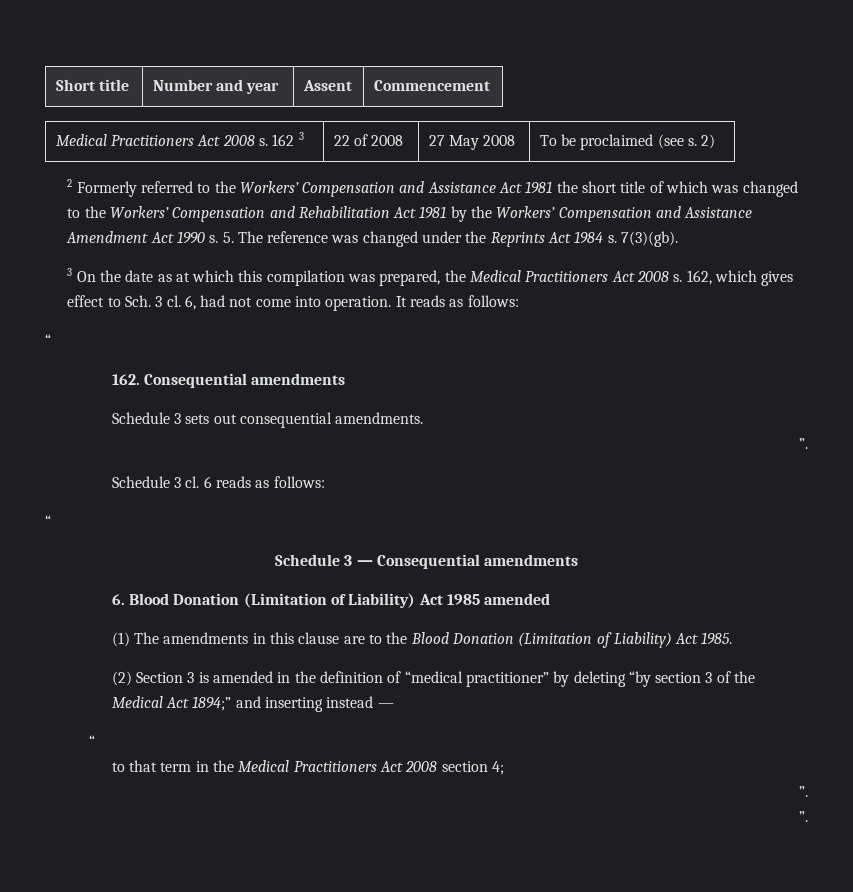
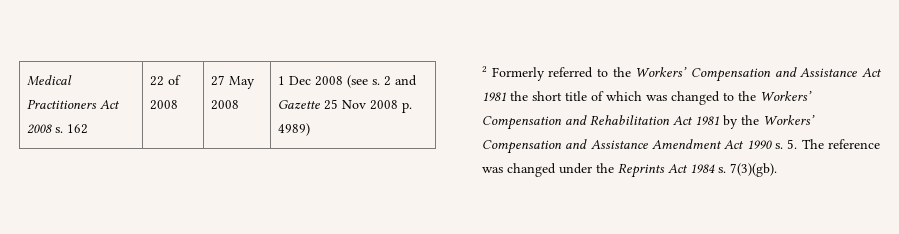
[55,79,130,91] [152,79,280,94] [302,80,352,91] [373,80,490,91] Short title | Number and year | Assent | Commencement // -> (27, 80) none
[298,132,304,140] 3 -> (89, 129) none
[539,134,716,150] To be proclaimed (see s. 2) -> [278,75,418,88] [278,99,413,113] [278,123,311,136] 1 Dec 2008 (see s. 2 and Gazette 25 Nov 2008 p. 4989)
[67,268,794,286] [67,295,519,311] [45,334,51,346] [111,373,346,388] [111,412,424,428] [799,438,808,449] [111,476,325,488] [45,515,51,527] [274,554,579,569] [111,593,551,608] [111,632,733,648] [111,671,756,687] [111,696,394,712] [89,735,96,747] [111,760,504,775] [799,786,808,797] [799,811,808,822] // 3 On the date as at which this compilation was prepared, the Medical Practitioners Act 2008 s. 162, which gives effect to Sch. 3 cl. 6, had not come into operation. It reads as follows: // “ // 162. Consequential amendments // Schedule 3 sets out consequential amendments. // ”. // Schedule 3 cl. 6 reads as follows: // “ // Schedule 3 — Consequential amendments // 6. Blood Donation (Limitation of Liability) Act 1985 amended // (1) The amendments in this clause are to the Blood Donation (Limitation of Liability) Act 1985. // (2) Section 3 is amended in the definition of “medical practitioner” by deleting “by section 3 of the Medical Act 1894;” and inserting instead — // “ // to that term in the Medical Practitioners Act 2008 section 4; // ”. // ”. -> (777, 170) none

